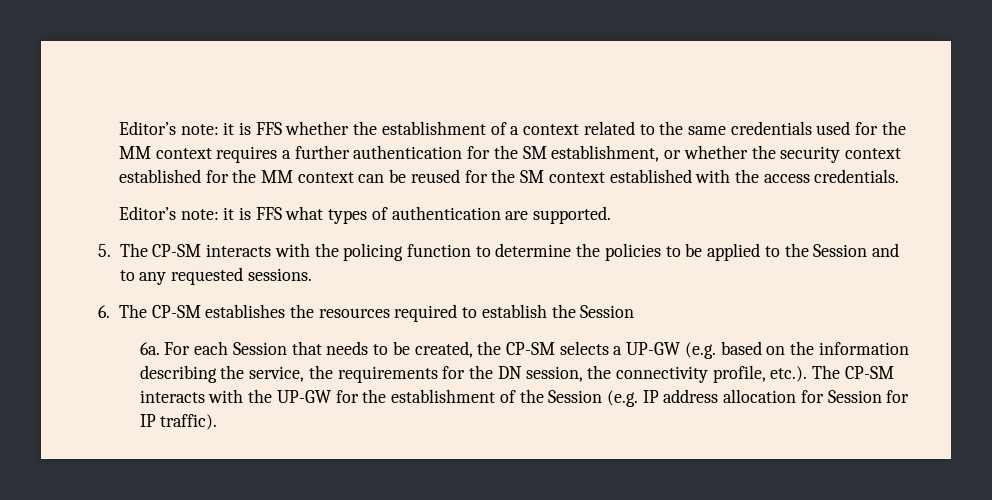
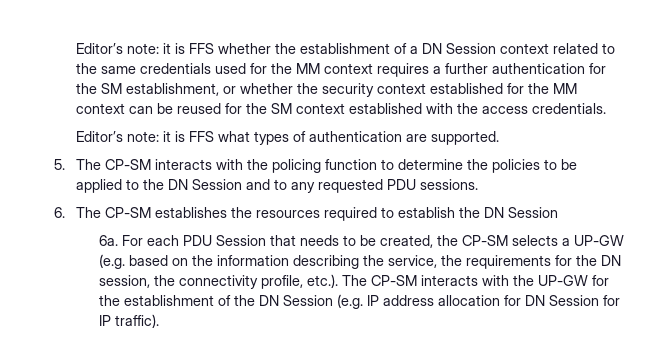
(520, 130) none -> [422,43,497,54] DN Session
(809, 250) none -> [168,179,189,190] DN
(244, 276) none -> [387,179,417,190] PDU
(576, 311) none -> [484,207,505,218] DN
(229, 348) none -> [182,235,212,246] PDU
(544, 396) none -> [258,295,279,306] DN
(824, 396) none -> [524,295,545,306] DN

